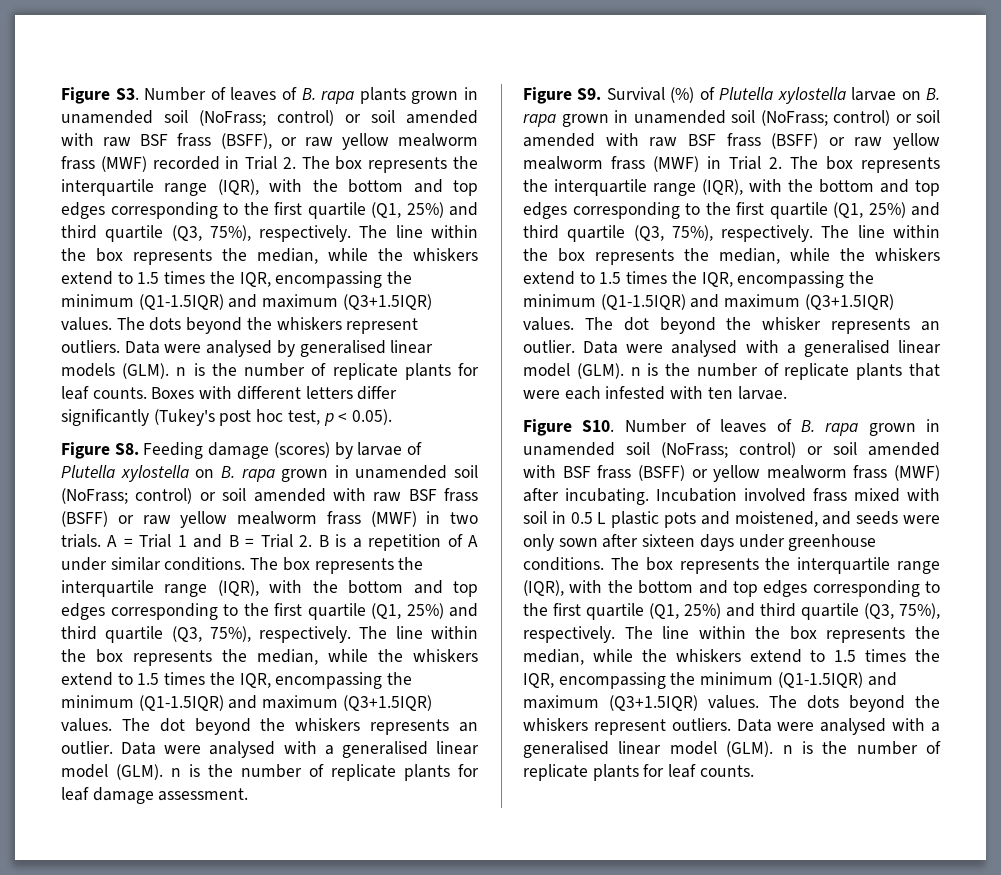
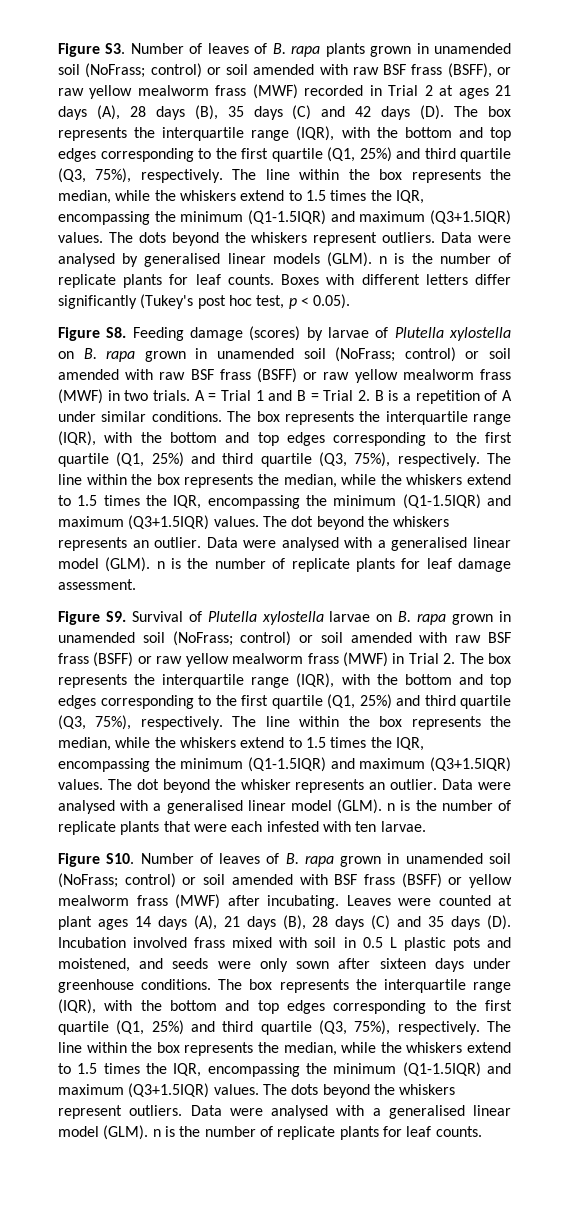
[282,157,296,169] 2. -> [424,85,511,99] [58,105,445,120] 2 at ages 21 days (A), 28 days (B), 35 days (C) and 42 days (D).
[670,87,695,103] (%) -> (183, 616) none
(649, 496) none -> [346,895,512,906] [58,915,511,930] Leaves were counted at plant ages 14 days (A), 21 days (B), 28 days (C) and 35 days (D).

